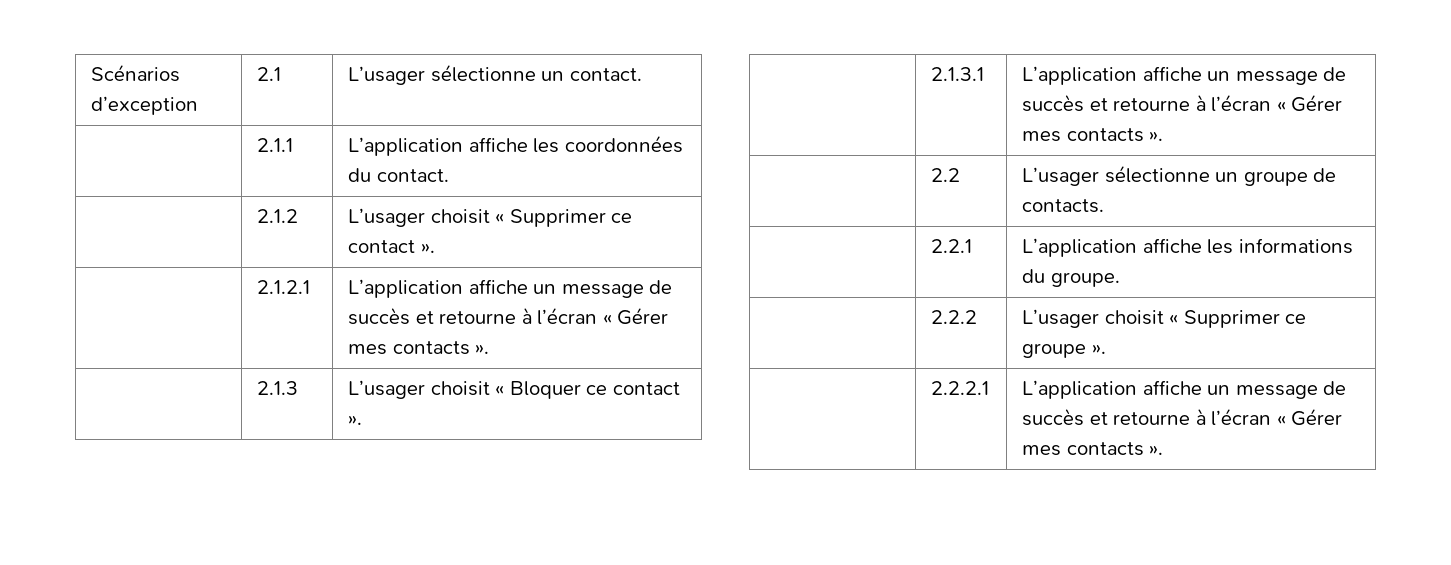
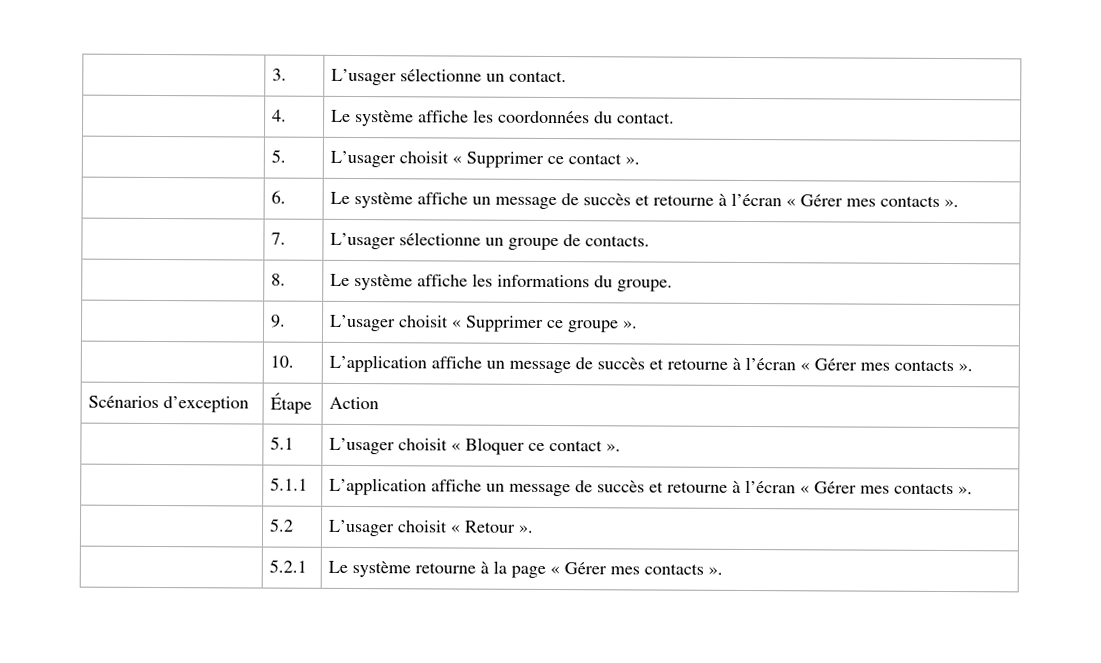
[91,64,181,82] [91,96,199,115] [257,67,282,81] Scénarios d’exception | 2.1 -> [271,68,287,81] | 3.
[257,138,294,152] [348,137,464,156] 2.1.1 | L’application -> [271,109,287,122] [330,109,414,127] 4. | Le système
[257,209,299,223] 2.1.2 -> [270,149,286,163] 5.
[257,280,311,294] 2.1.2.1 -> [270,190,286,204] [329,191,959,210] [270,232,286,245] [329,232,650,251] [270,273,286,286] [329,273,673,292] [270,314,286,328] [329,314,638,333] [269,355,294,368] [328,354,973,374] [87,395,249,413] [269,392,312,414] [328,396,379,410] [269,436,294,450] [328,437,621,455] [269,477,308,491] 6. | Le système affiche un message de succès et retourne à l’écran « Gérer mes contacts ». // | 7. | L’usager sélectionne un groupe de contacts. // | 8. | Le système affiche les informations du groupe. // | 9. | L’usager choisit « Supprimer ce groupe ». // | 10. | L’application affiche un message de succès et retourne à l’écran « Gérer mes contacts ». // Scénarios d’exception | Étape | Action // | 5.1 | L’usager choisit « Bloquer ce contact ». // | 5.1.1
[257,381,299,395] [348,380,680,399] [348,415,363,425] [931,67,985,81] [1022,66,1347,85] [1022,94,1343,112] [1022,128,1164,142] [931,168,961,182] [1022,165,1337,186] [1022,199,1105,213] [931,239,973,253] [1022,238,1353,257] [1022,269,1120,287] [931,310,978,324] [1022,309,1307,328] [1022,343,1106,358] [931,381,990,395] [1022,380,1347,399] [1022,408,1343,426] [1022,442,1164,456] 2.1.3 | L’usager choisit « Bloquer ce contact ». // | 2.1.3.1 | L’application affiche un message de succès et retourne à l’écran « Gérer mes contacts ». // | 2.2 | L’usager sélectionne un groupe de contacts. // | 2.2.1 | L’application affiche les informations du groupe. // | 2.2.2 | L’usager choisit « Supprimer ce groupe ». // | 2.2.2.1 | L’application affiche un message de succès et retourne à l’écran « Gérer mes contacts ». -> [268,518,294,532] [327,519,534,537] [268,559,307,573] [327,560,723,578] 5.2 | L’usager choisit « Retour ». // | 5.2.1 | Le système retourne à la page « Gérer mes contacts ».

